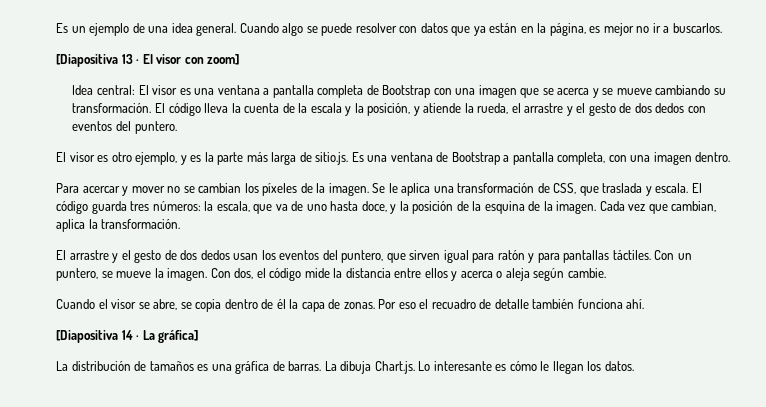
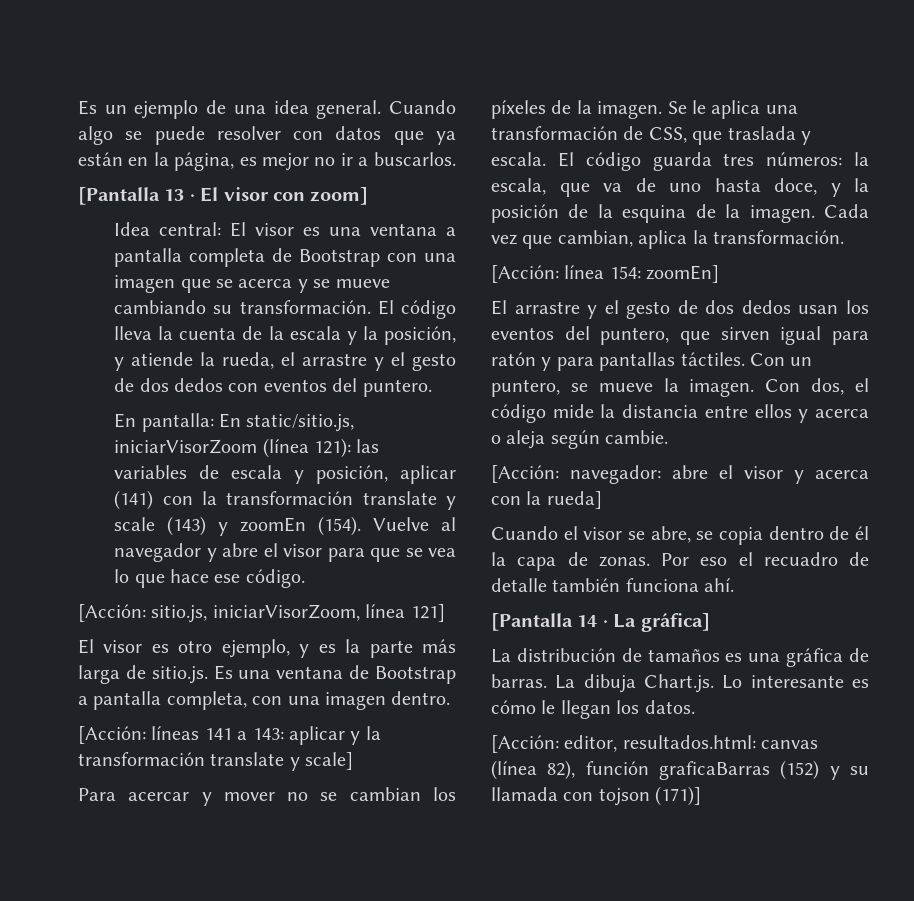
[56,54,118,67] [Diapositiva -> [78,187,160,205] [Pantalla
(177, 127) none -> [114,413,355,432] [114,438,380,458] [114,465,456,484] [114,490,456,510] [114,516,456,536] [114,543,456,562] [114,569,305,588] [78,604,445,623] // En pantalla: En static/sitio.js, iniciarVisorZoom (línea 121): las variables de escala y posición, aplicar (141) con la transformación translate y scale (143) y zoomEn (154). Vuelve al navegador y abre el visor para que se vea lo que hace ese código. // [Acción: sitio.js, iniciarVisorZoom, línea 121]
(731, 157) none -> [78,726,381,745] [78,752,354,771] // [Acción: líneas 141 a 143: aplicar y la transformación translate y scale]
(181, 224) none -> [491,265,720,283] // [Acción: línea 154: zoomEn]
(606, 273) none -> [491,465,869,484] [491,491,602,509] // [Acción: navegador: abre el visor y acerca con la rueda]
[56,330,118,343] [Diapositiva -> [491,613,573,631] [Pantalla
(634, 366) none -> [491,735,819,753] [491,760,869,780] [491,786,702,806] // [Acción: editor, resultados.html: canvas (línea 82), función graficaBarras (152) y su llamada con tojson (171)]

